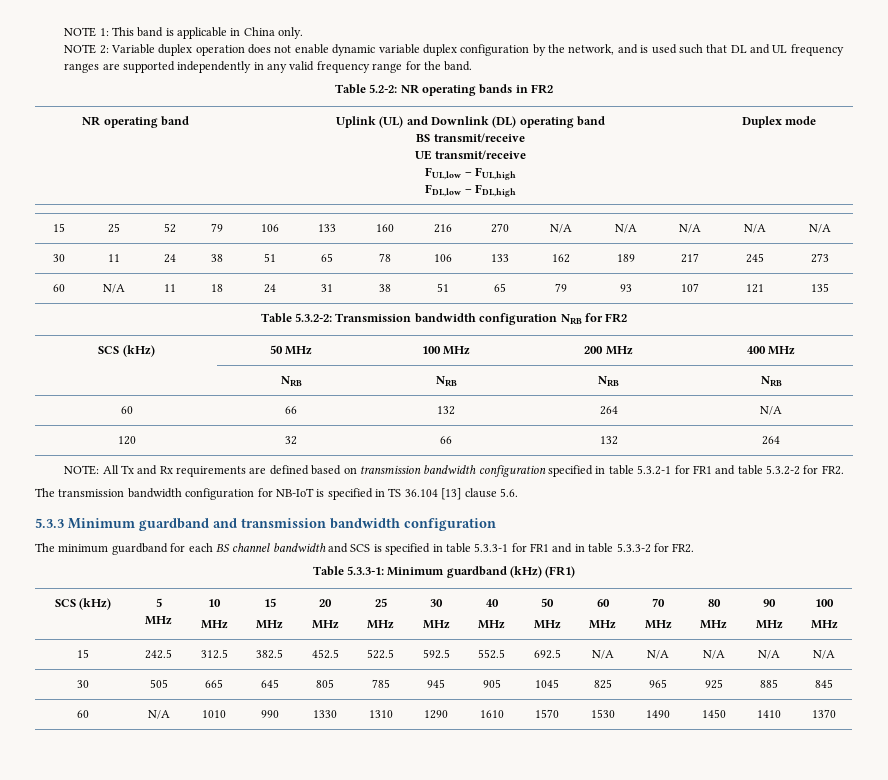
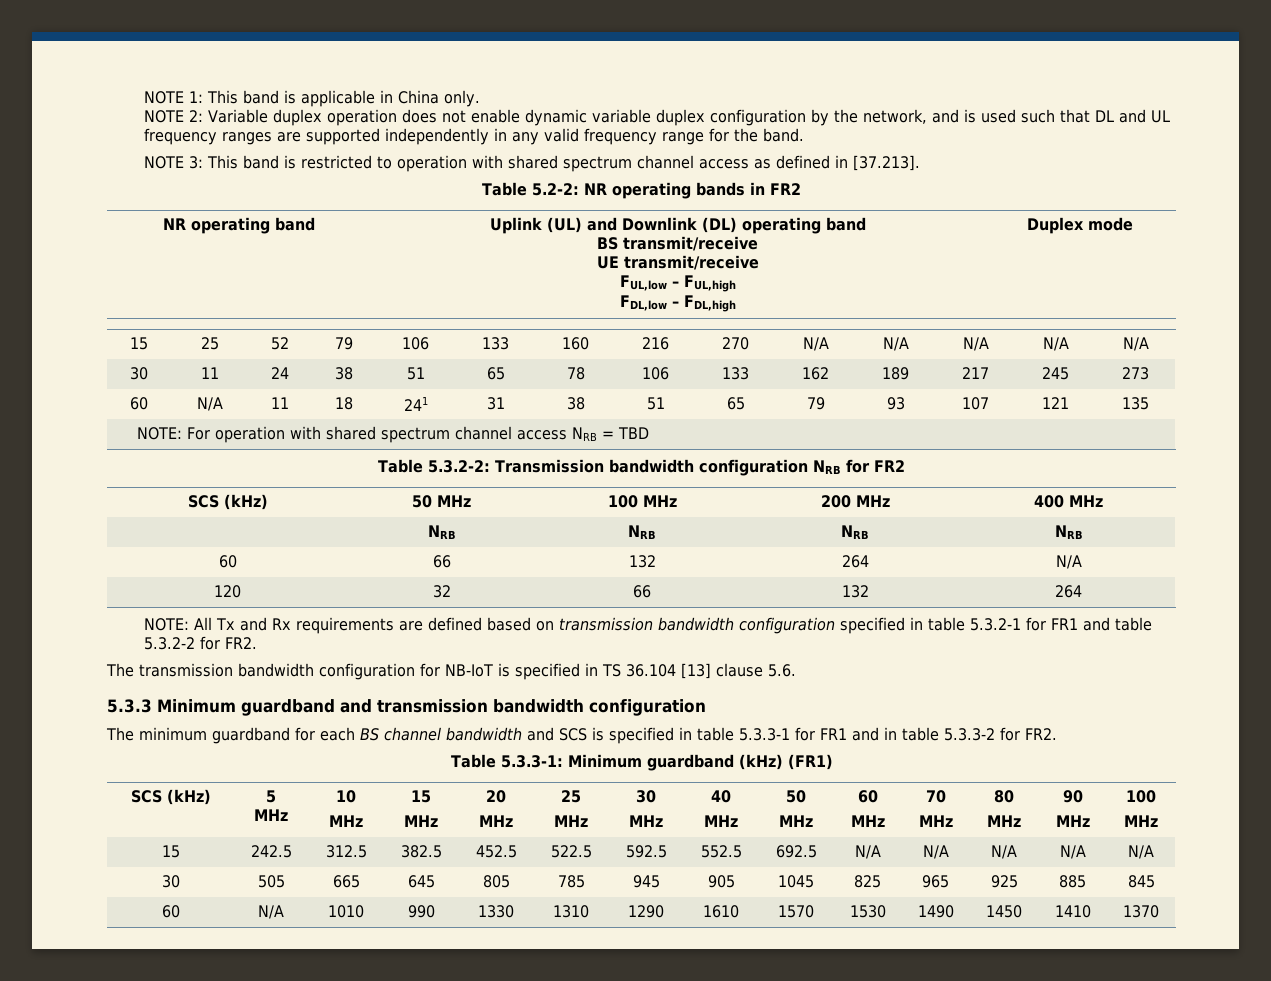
(473, 66) none -> [143,155,920,172] // NOTE 3: This band is restricted to operation with shared spectrum channel access as defined in [37.213].
[263,284,276,293] 24 -> [403,396,428,411] 241
(829, 287) none -> [136,426,649,443] // NOTE: For operation with shared spectrum channel access NRB = TBD

